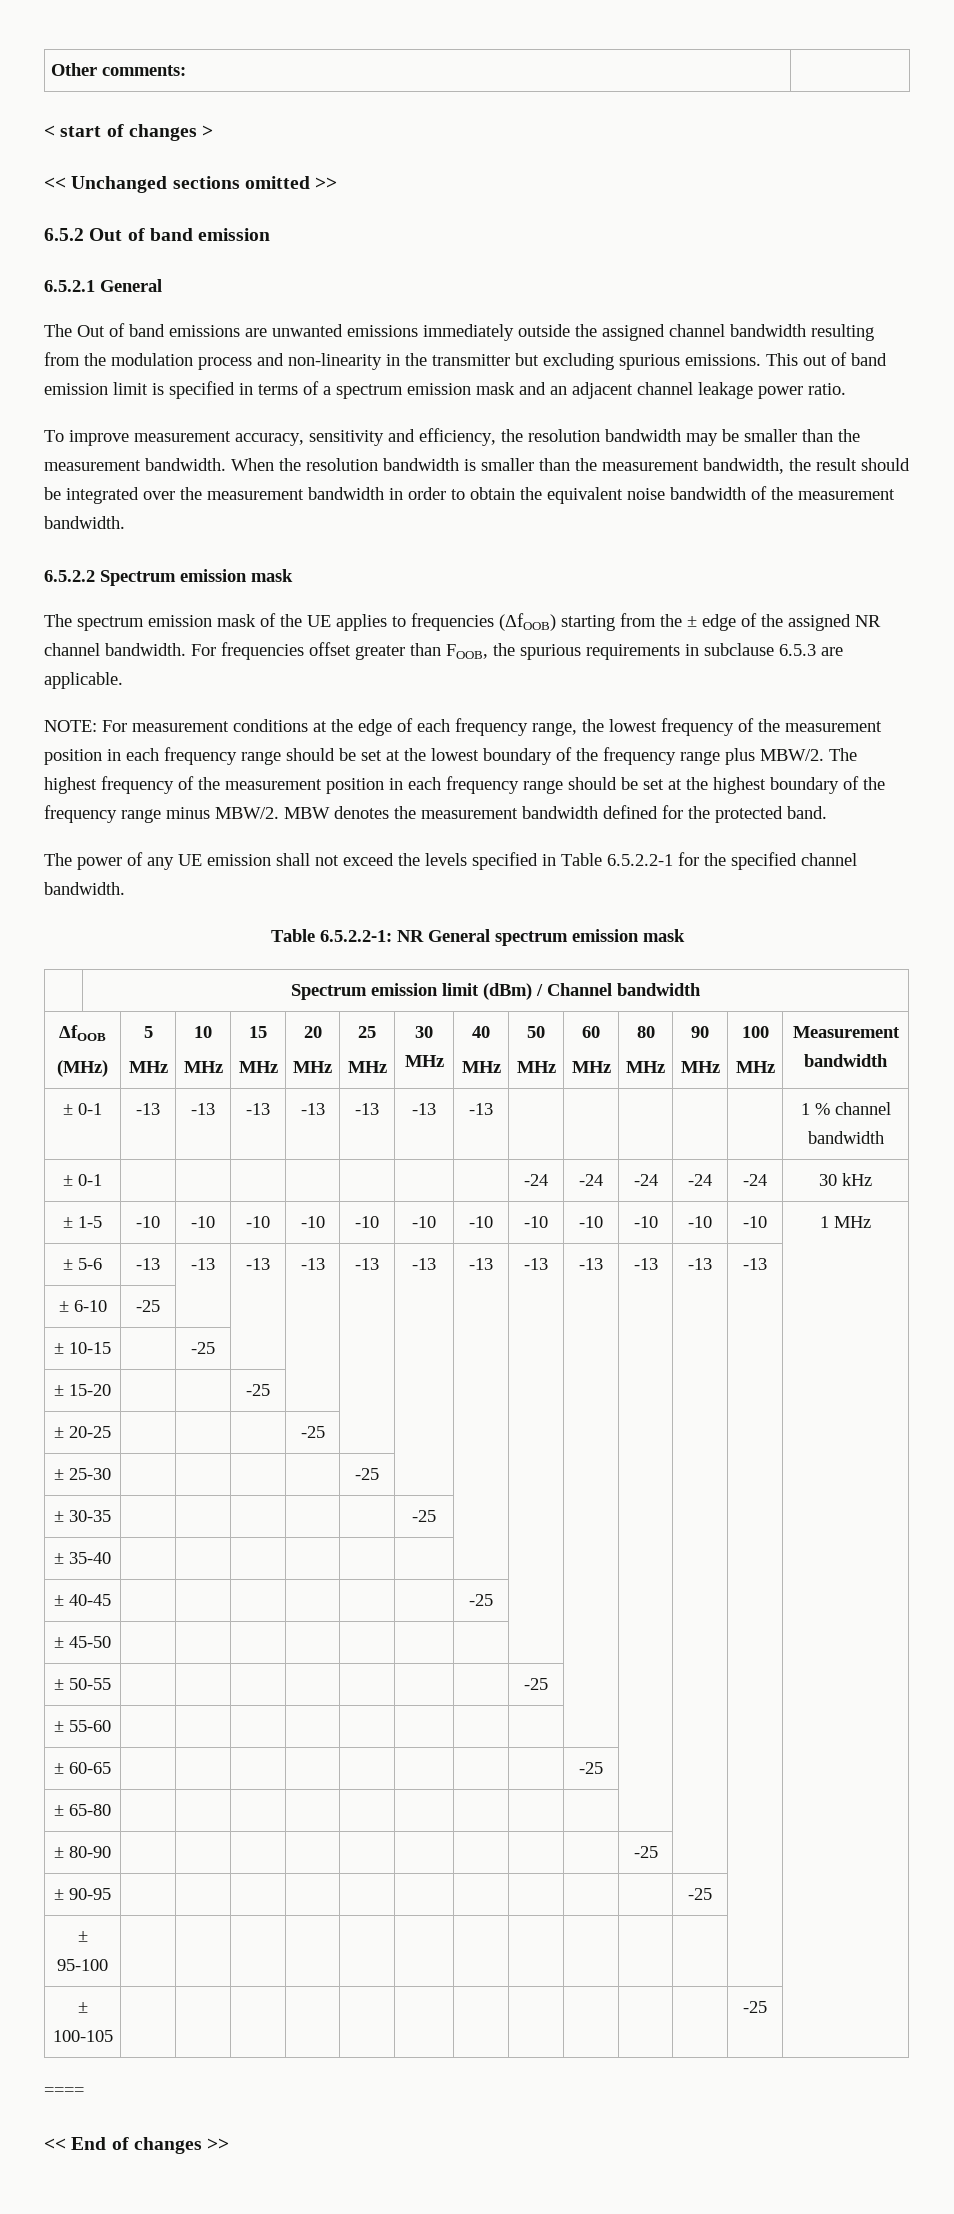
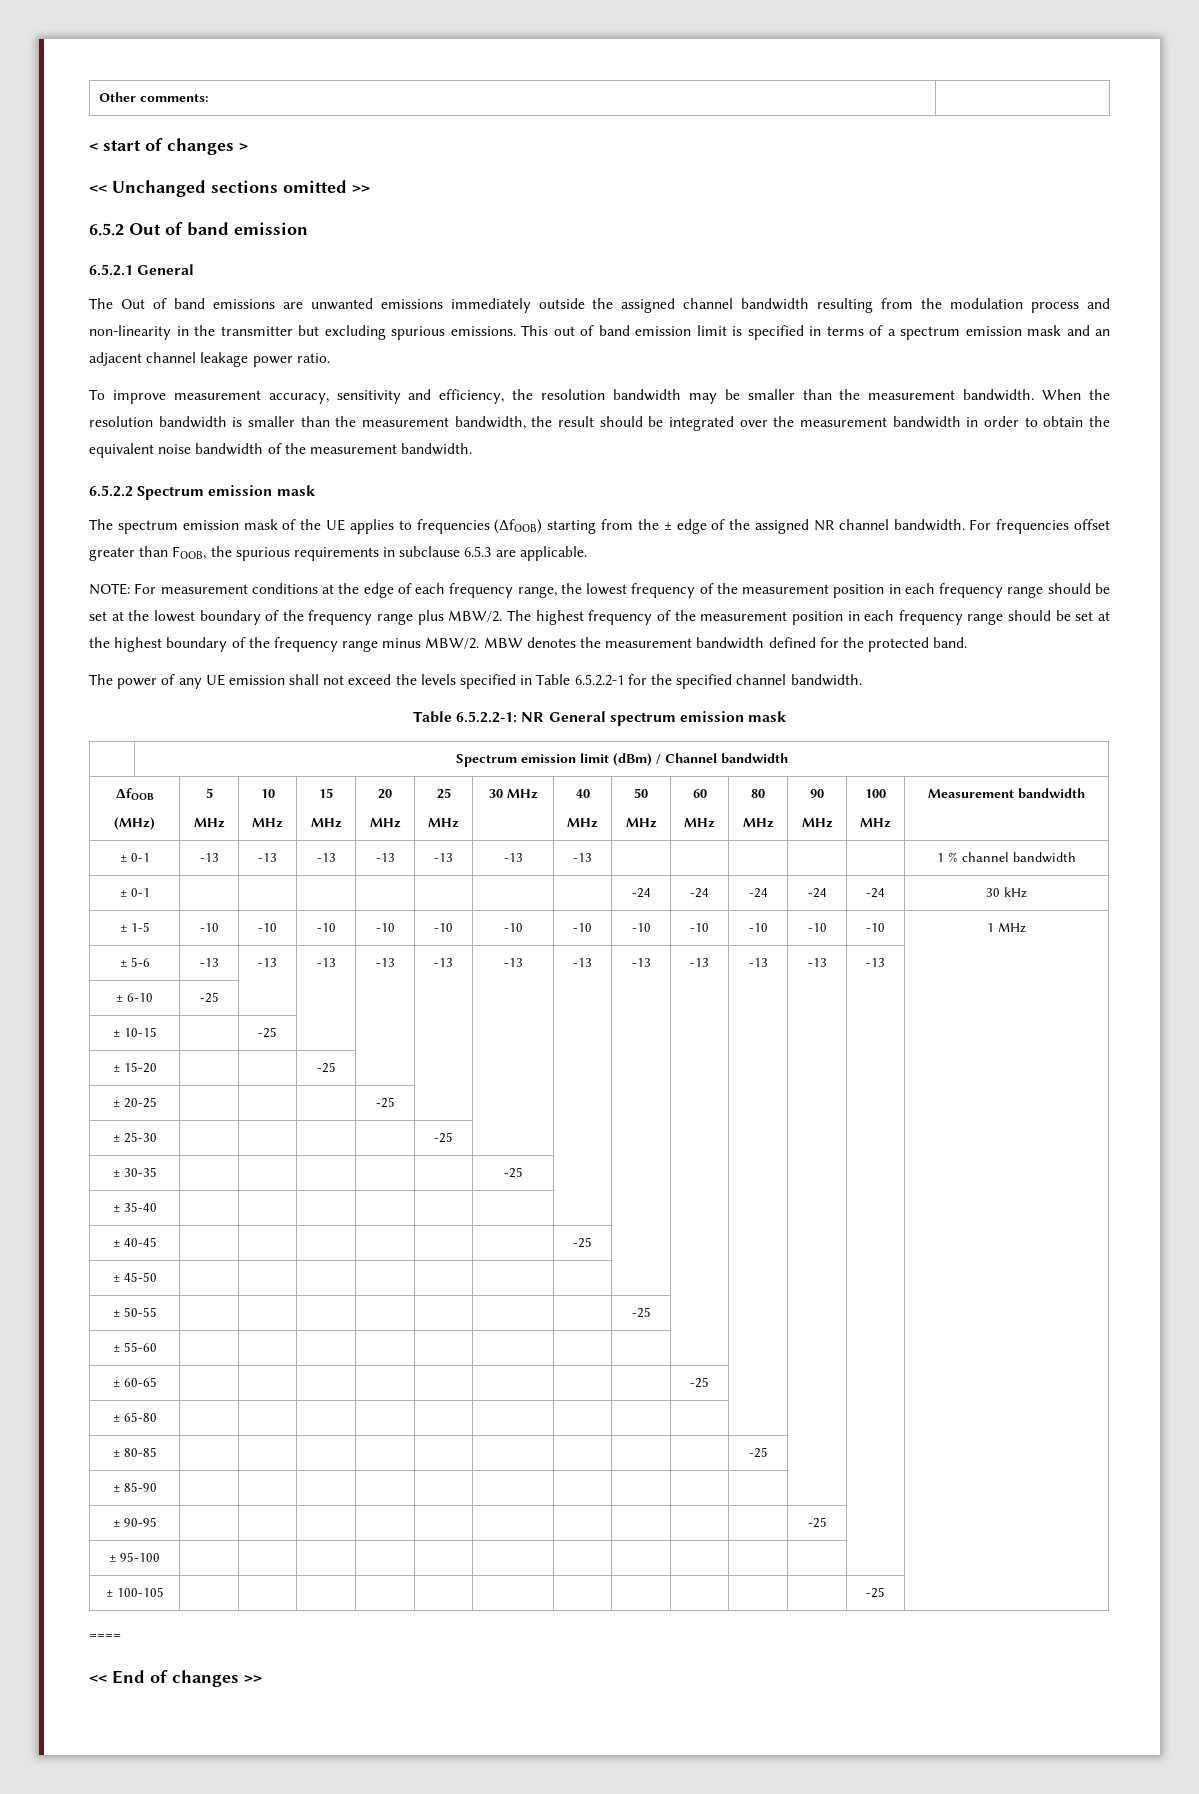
[69,1846,111,1858] [633,1846,658,1858] 80-90 | | | | | | | | | | -25 | | | -> [123,1447,157,1457] [748,1447,768,1458] [112,1482,157,1492] 80-85 | | | | | | | | | | -25 | | | // ± 85-90 | | | | | | | | | | | | |

